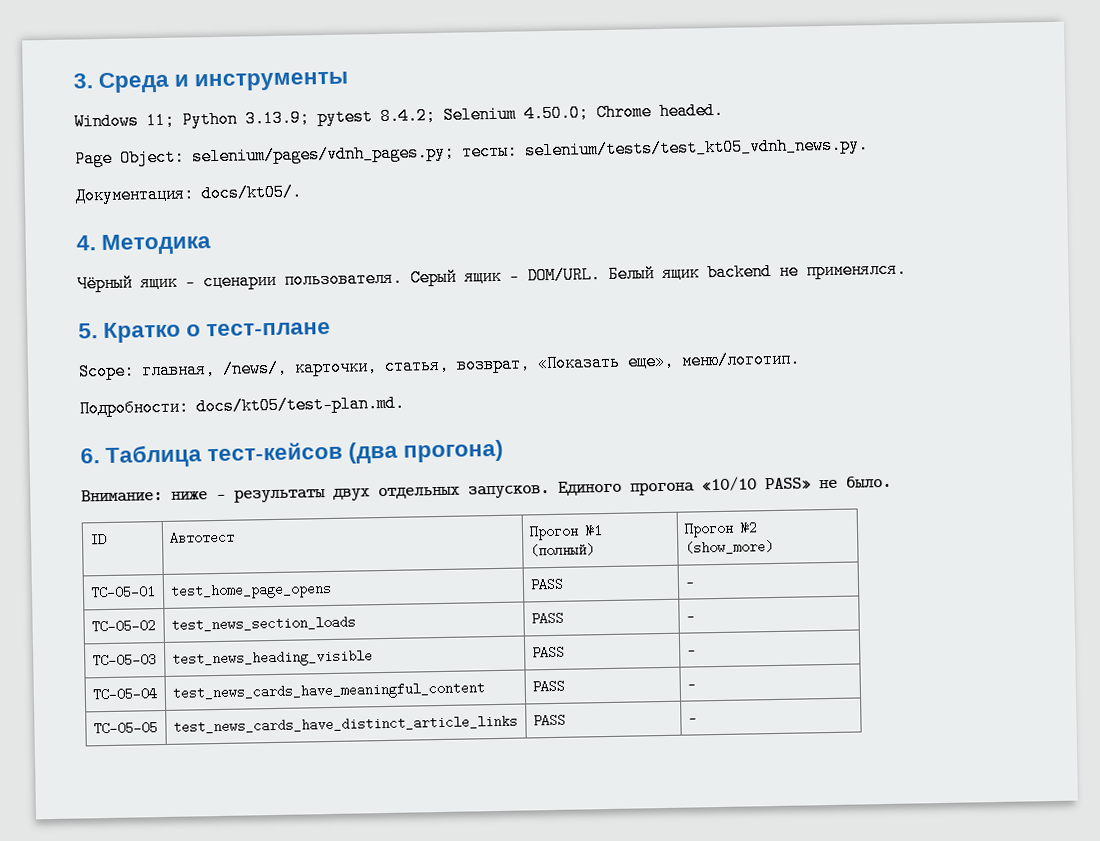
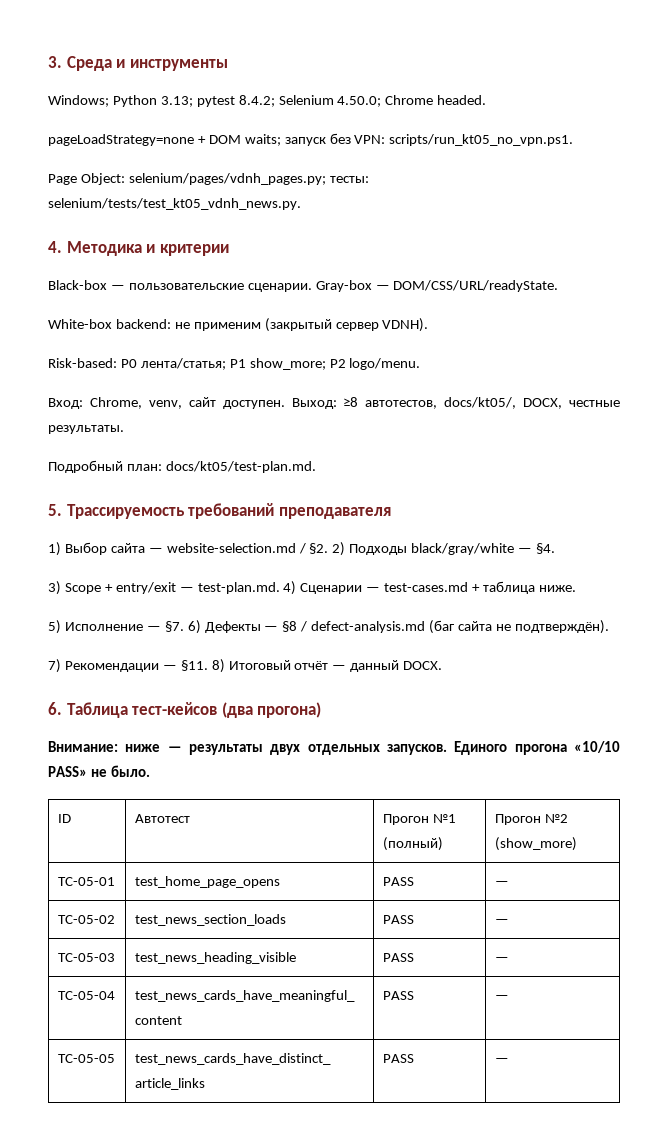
[74,109,310,131] Windows 11; Python 3.13.9; -> [48,95,193,107] Windows; Python 3.13;
(724, 110) none -> [48,133,574,146] // pageLoadStrategy=none + DOM waits; запуск без VPN: scripts/run_kt05_no_vpn.ps1.
[75,183,303,205] // Документация: docs/kt05/. -> (301, 204) none
[77,260,907,293] [78,321,332,344] [78,350,801,381] [79,394,405,418] // Чёрный ящик — сценарии пользователя. Серый ящик — DOM/URL. Белый ящик backend не применялся. // 5. Кратко о тест-плане // Scope: главная, /news/, карточки, статья, возврат, «Показать еще», меню/логотип. // Подробности: docs/kt05/test-plan.md. -> [146,244,229,256] [48,280,559,292] [48,318,429,332] [48,358,421,370] [48,397,620,409] [48,425,124,434] [48,460,316,473] [48,503,391,519] [48,542,556,556] [48,581,576,595] [48,620,609,634] [48,659,443,673] и критерии // Black-box — пользовательские сценарии. Gray-box — DOM/CSS/URL/readyState. // White-box backend: не применим (закрытый сервер VDNH). // Risk-based: P0 лента/статья; P1 show_more; P2 logo/menu. // Вход: Chrome, venv, сайт доступен. Выход: ≥8 автотестов, docs/kt05/, DOCX, честные результаты. // Подробный план: docs/kt05/test-plan.md. // 5. Трассируемость требований преподавателя // 1) Выбор сайта — website-selection.md / §2. 2) Подходы black/gray/white — §4. // 3) Scope + entry/exit — test-plan.md. 4) Сценарии — test-cases.md + таблица ниже. // 5) Исполнение — §7. 6) Дефекты — §8 / defect-analysis.md (баг сайта не подтверждён). // 7) Рекомендации — §11. 8) Итоговый отчёт — данный DOCX.

